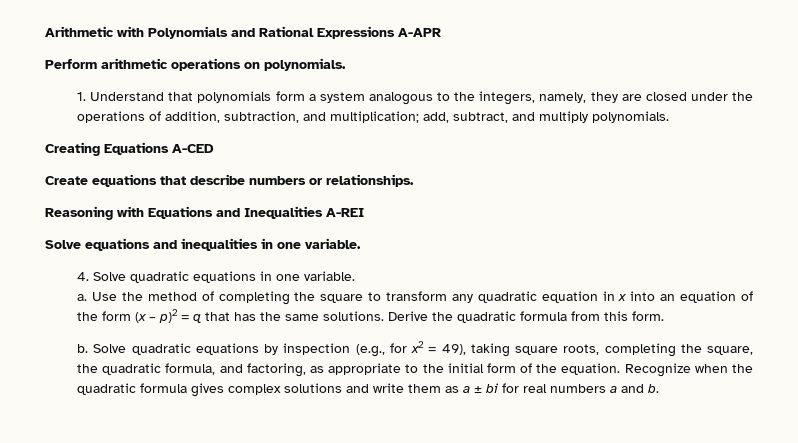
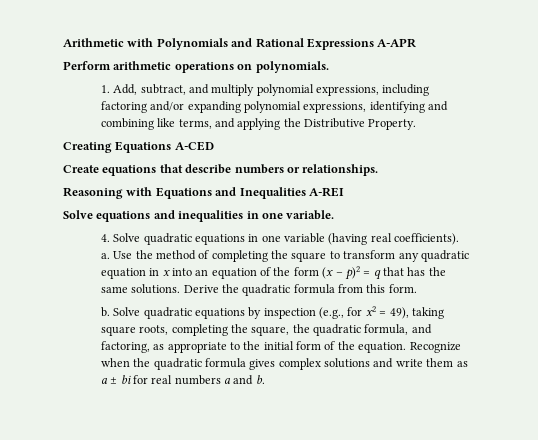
[90,91,753,105] [77,111,670,123] Understand that polynomials form a system analogous to the integers, namely, they are closed under the operations of addition, subtraction, and multiplication; add, subtract, and multiply polynomials. -> [113,84,430,96] [100,101,448,113] [100,118,417,130] Add, subtract, and multiply polynomial expressions, including factoring and/or expanding polynomial expressions, identifying and combining like terms, and applying the Distributive Property.
[304,271,356,281] variable. -> [283,233,460,245] variable (having real coefficients).

